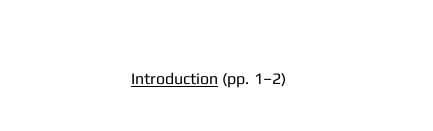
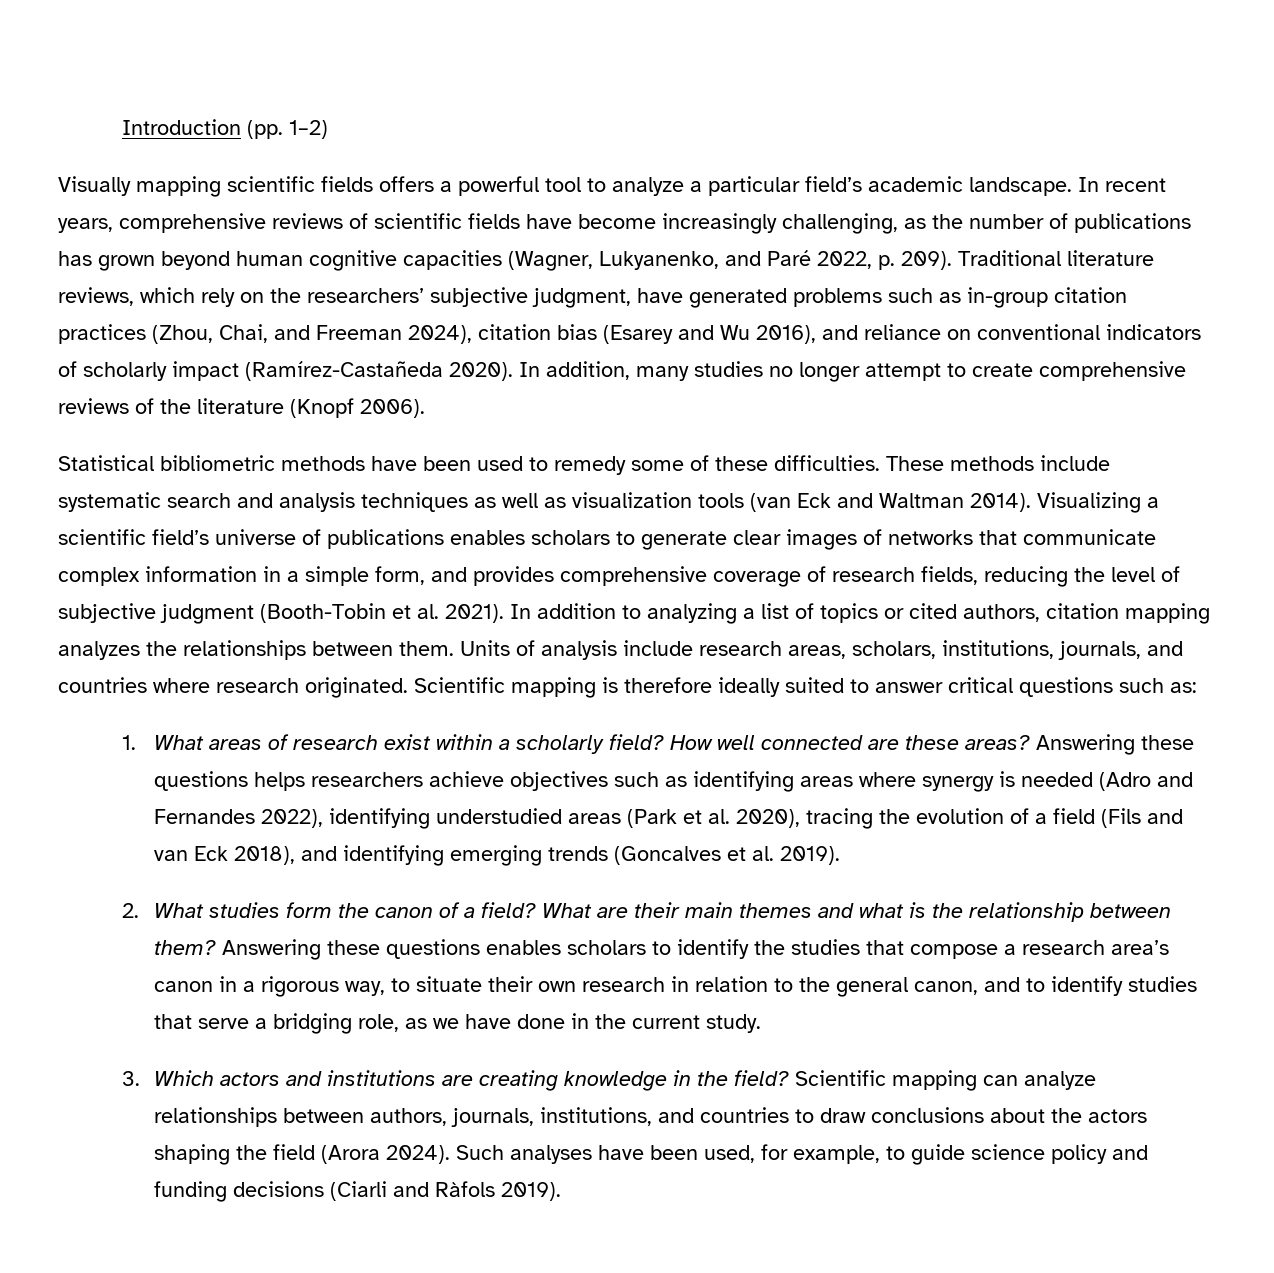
(286, 80) none -> [58,176,1166,197] [58,213,1191,234] [58,250,1154,271] [58,287,1127,308] [58,324,1201,344] [58,361,1186,382] [58,398,425,418] [58,455,1110,475] [58,492,1159,513] [58,529,1156,550] [58,566,1180,587] [58,603,1210,624] [58,640,1183,660] [58,677,1197,698] [122,734,1195,755] [154,771,1194,792] [154,808,1184,829] [154,845,841,866] [122,902,1172,922] [154,939,1170,960] [154,976,1198,997] [154,1013,762,1034] [122,1070,1097,1091] [154,1107,1148,1127] [154,1144,1149,1165] [154,1181,562,1202] // Visually mapping scientific fields offers a powerful tool to analyze a particular field’s academic landscape. In recent years, comprehensive reviews of scientific fields have become increasingly challenging, as the number of publications has grown beyond human cognitive capacities (Wagner, Lukyanenko, and Paré 2022, p. 209). Traditional literature reviews, which rely on the researchers’ subjective judgment, have generated problems such as in-group citation practices (Zhou, Chai, and Freeman 2024), citation bias (Esarey and Wu 2016), and reliance on conventional indicators of scholarly impact (Ramírez-Castañeda 2020). In addition, many studies no longer attempt to create comprehensive reviews of the literature (Knopf 2006). // Statistical bibliometric methods have been used to remedy some of these difficulties. These methods include systematic search and analysis techniques as well as visualization tools (van Eck and Waltman 2014). Visualizing a scientific field’s universe of publications enables scholars to generate clear images of networks that communicate complex information in a simple form, and provides comprehensive coverage of research fields, reducing the level of subjective judgment (Booth-Tobin et al. 2021). In addition to analyzing a list of topics or cited authors, citation mapping analyzes the relationships between them. Units of analysis include research areas, scholars, institutions, journals, and countries where research originated. Scientific mapping is therefore ideally suited to answer critical questions such as: // 1. What areas of research exist within a scholarly field? How well connected are these areas? Answering these questions helps researchers achieve objectives such as identifying areas where synergy is needed (Adro and Fernandes 2022), identifying understudied areas (Park et al. 2020), tracing the evolution of a field (Fils and van Eck 2018), and identifying emerging trends (Goncalves et al. 2019). // 2. What studies form the canon of a field? What are their main themes and what is the relationship between them? Answering these questions enables scholars to identify the studies that compose a research area’s canon in a rigorous way, to situate their own research in relation to the general canon, and to identify studies that serve a bridging role, as we have done in the current study. // 3. Which actors and institutions are creating knowledge in the field? Scientific mapping can analyze relationships between authors, journals, institutions, and countries to draw conclusions about the actors shaping the field (Arora 2024). Such analyses have been used, for example, to guide science policy and funding decisions (Ciarli and Ràfols 2019).

